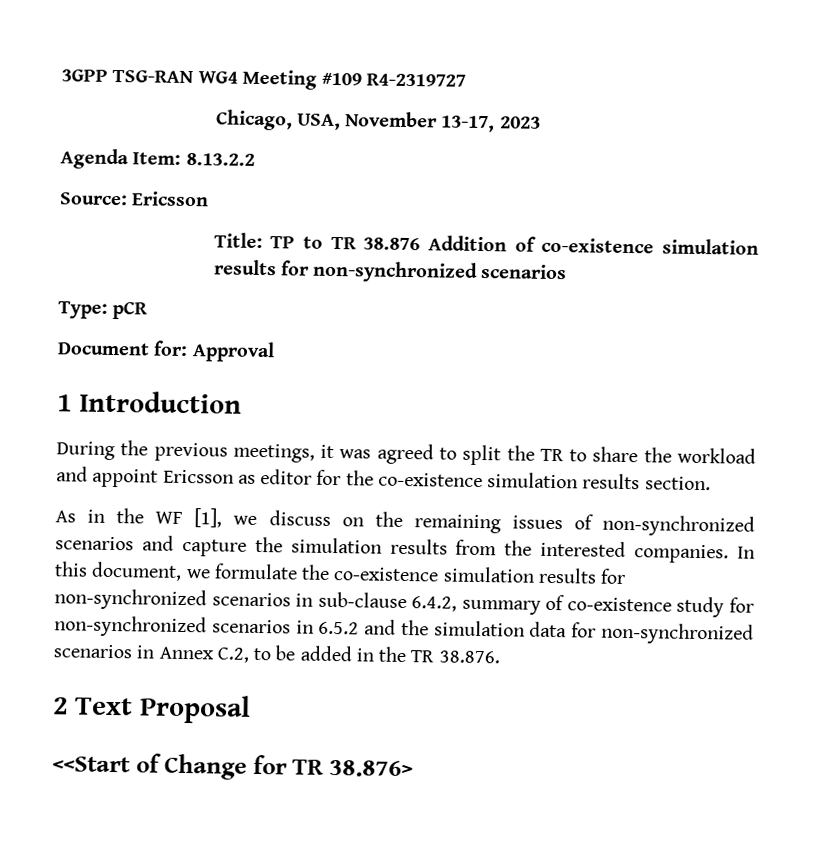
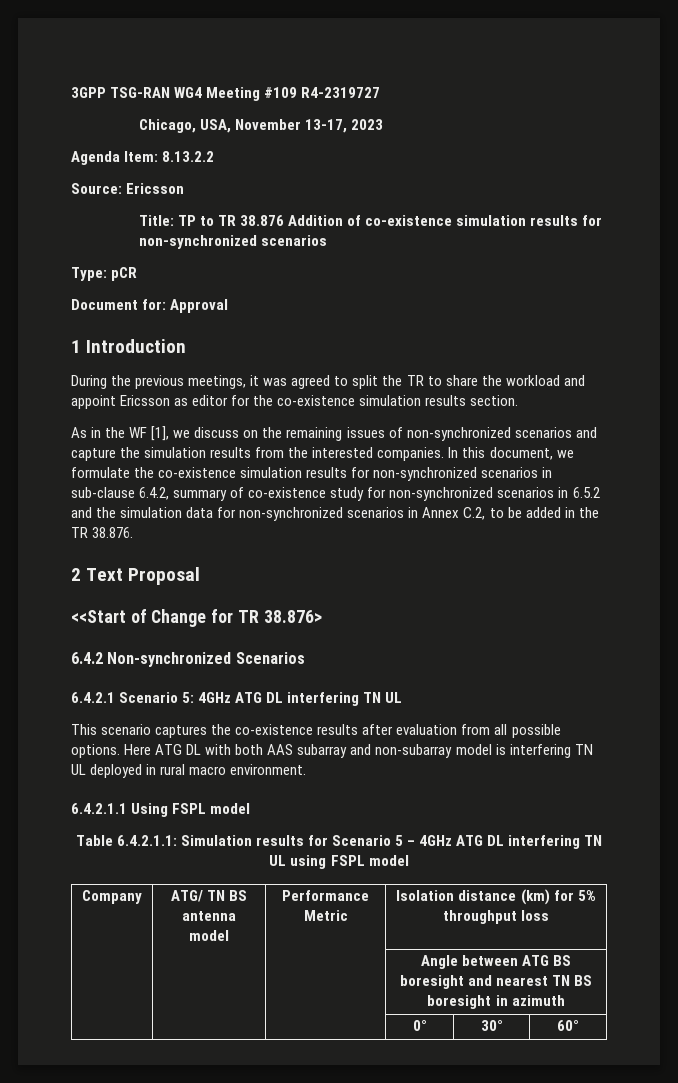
(414, 768) none -> [71,652,305,667] [71,692,403,706] [71,724,561,738] [71,744,593,758] [71,764,307,778] [71,803,251,817] [75,835,603,849] [269,855,409,869] [82,890,142,904] [170,890,248,902] [182,911,236,921] [189,930,229,941] [282,890,369,901] [303,910,348,921] [396,889,596,905] [442,910,550,924] [420,955,572,969] [399,975,593,989] [427,995,565,1009] [412,1020,427,1031] [480,1020,503,1031] [557,1020,579,1031] // 6.4.2 Non-synchronized Scenarios // 6.4.2.1 Scenario 5: 4GHz ATG DL interfering TN UL // This scenario captures the co-existence results after evaluation from all possible options. Here ATG DL with both AAS subarray and non-subarray model is interfering TN UL deployed in rural macro environment. // 6.4.2.1.1 Using FSPL model // Table 6.4.2.1.1: Simulation results for Scenario 5 – 4GHz ATG DL interfering TN UL using FSPL model // Company | ATG/ TN BS antenna model | Performance Metric | Isolation distance (km) for 5% throughput loss // | | | Angle between ATG BS boresight and nearest TN BS boresight in azimuth // | | | 0° | 30° | 60°

